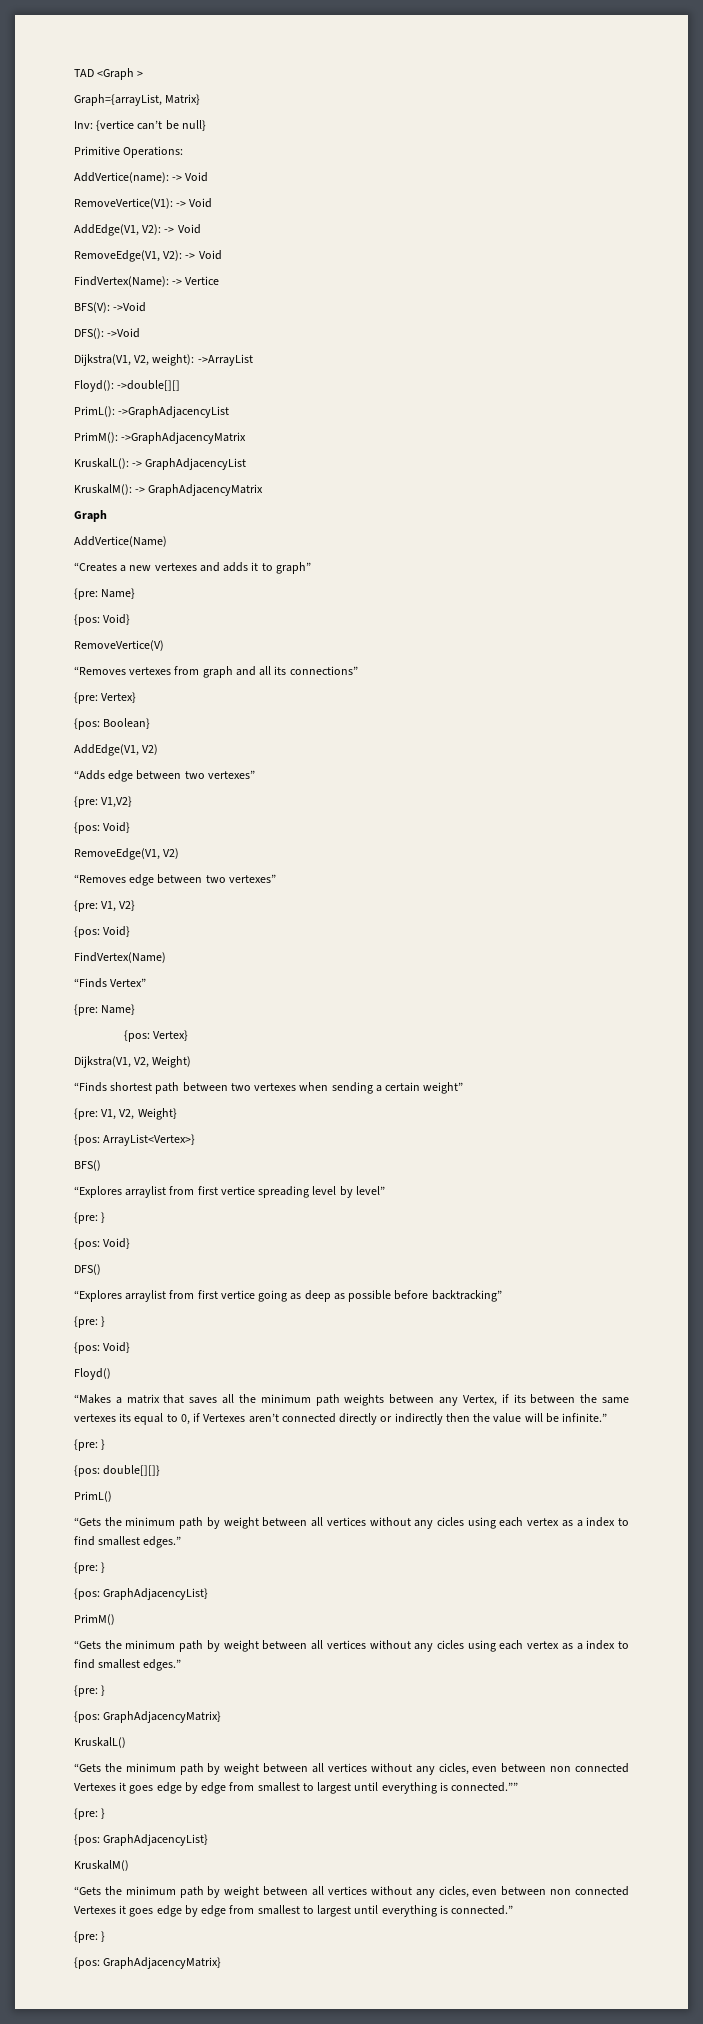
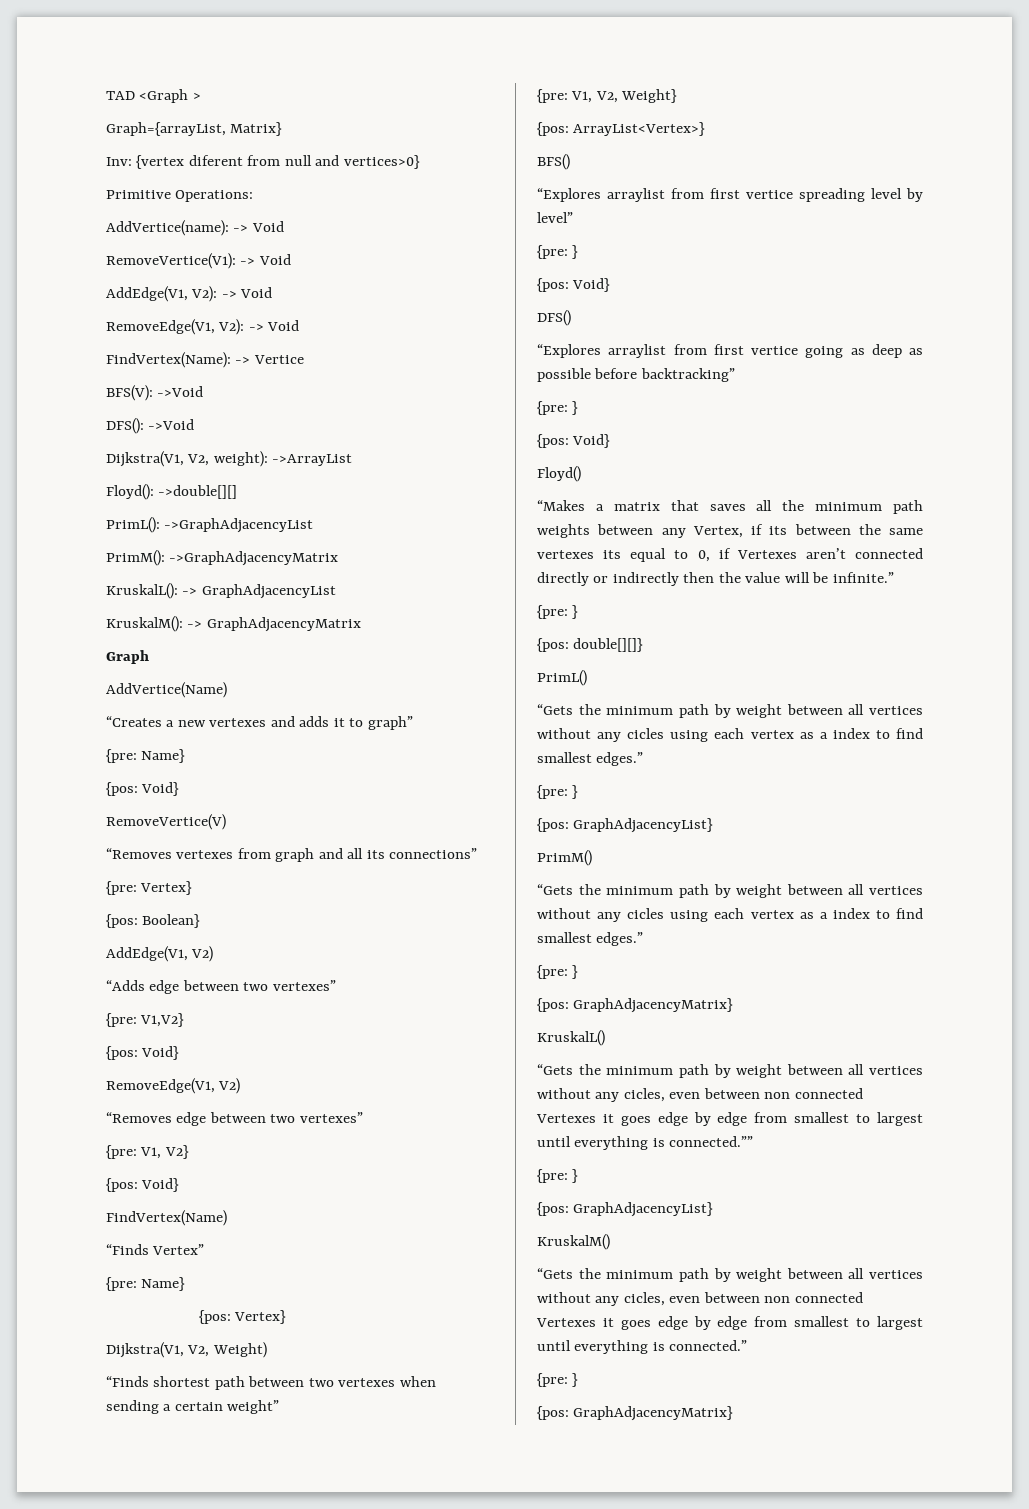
[96,120,206,131] {vertice can’t be null} -> [136,155,420,169] {vertex diferent from null and vertices>0}

